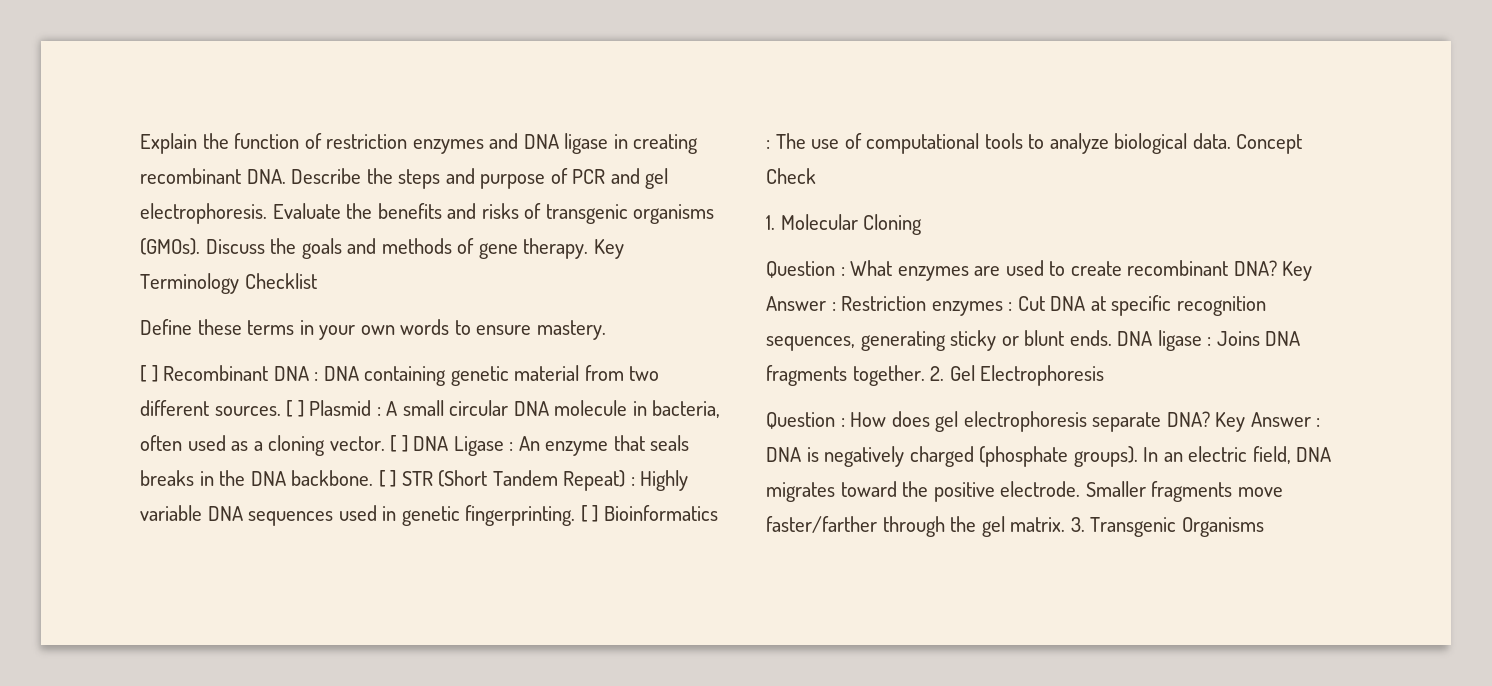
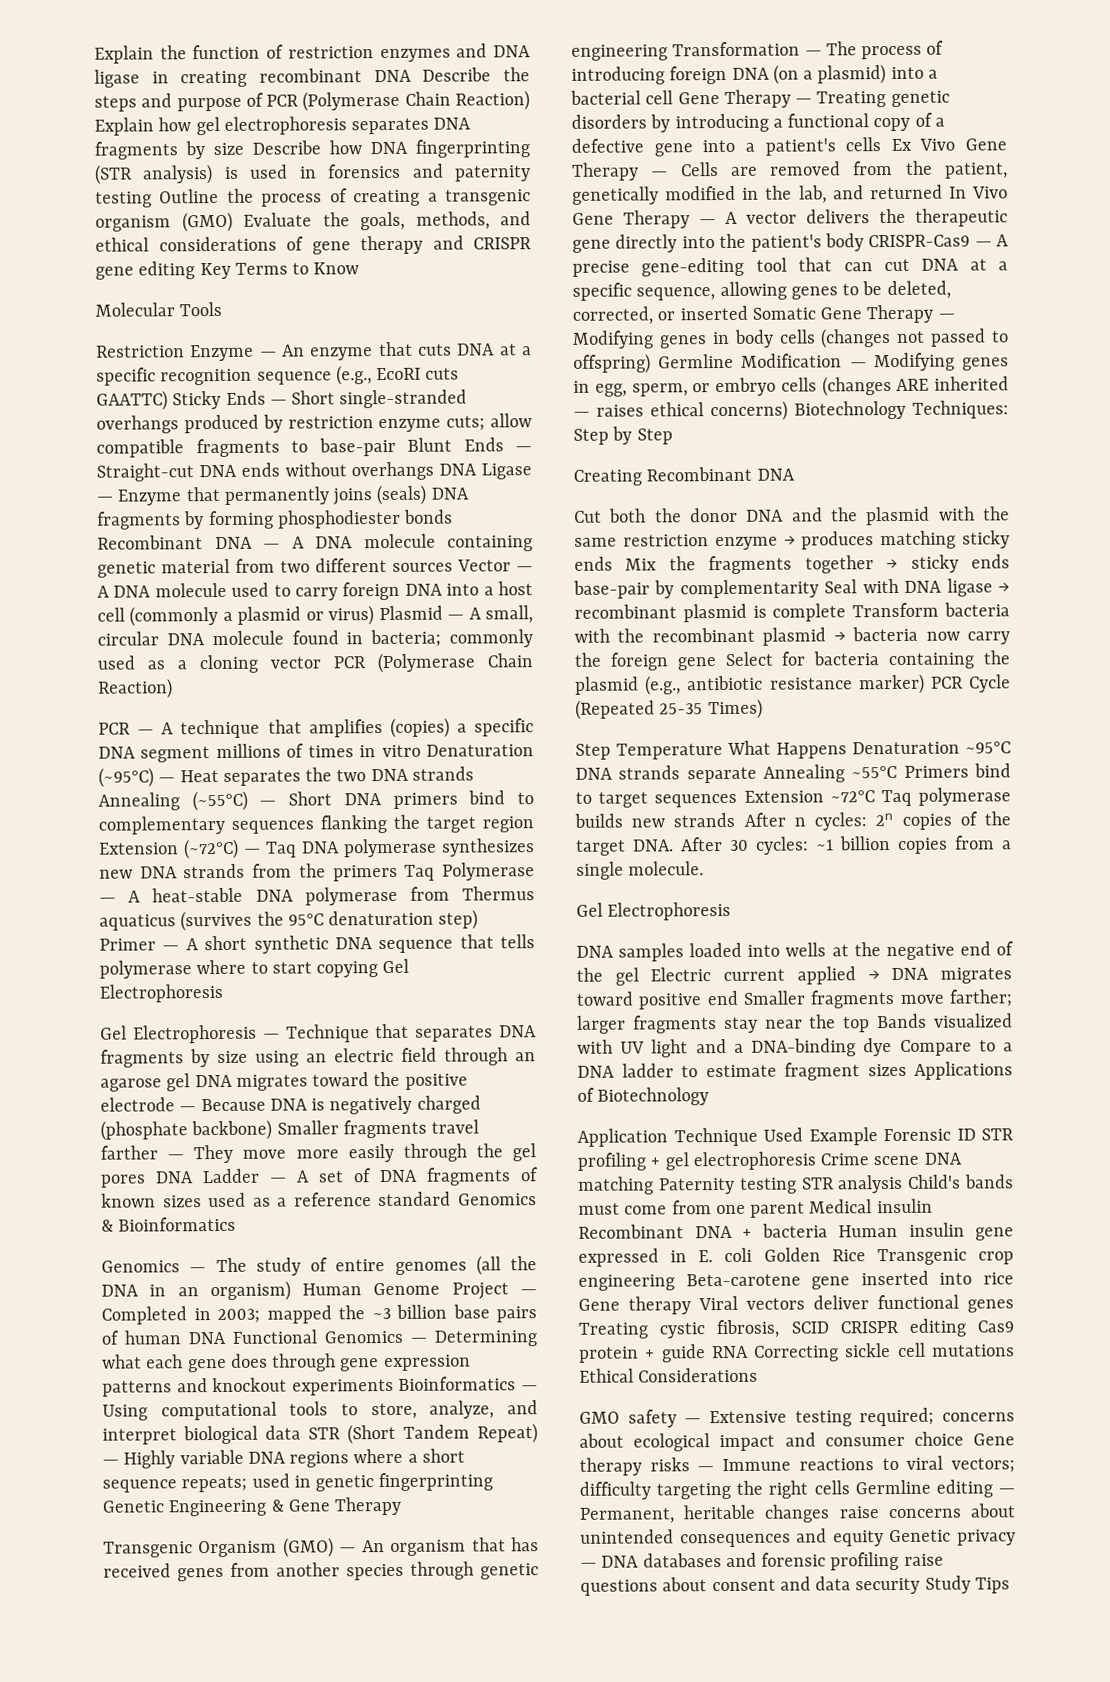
[246,169,286,184] DNA. -> [373,69,412,83] DNA
[610,168,669,189] [140,203,715,224] [140,238,624,259] [140,273,317,294] [140,319,606,340] [140,365,359,382] and gel electrophoresis. Evaluate the benefits and risks of transgenic organisms (GMOs). Discuss the goals and methods of gene therapy. Key Terminology Checklist // Define these terms in your own words to ensure mastery. // [ ] Recombinant DNA : DNA -> [302,90,530,112] [94,116,472,136] [94,139,530,160] [94,163,531,185] [95,188,531,208] [95,211,531,233] [95,235,532,255] [95,261,360,280] [95,301,223,317] [96,341,532,362] [96,365,460,386] [96,389,468,411] [96,413,532,434] [96,437,532,458] [96,461,532,482] [96,484,469,506] [97,509,454,530] [97,533,436,550] (Polymerase Chain Reaction) Explain how gel electrophoresis separates DNA fragments by size Describe how DNA fingerprinting (STR analysis) is used in forensics and paternity testing Outline the process of creating a transgenic organism (GMO) Evaluate the goals, methods, and ethical considerations of gene therapy and CRISPR gene editing Key Terms to Know // Molecular Tools // Restriction Enzyme — An enzyme that cuts DNA at a specific recognition sequence (e.g., EcoRI cuts GAATTC) Sticky Ends — Short single-stranded overhangs produced by restriction enzyme cuts; allow compatible fragments to base-pair Blunt Ends — Straight-cut DNA ends without overhangs DNA Ligase — Enzyme that permanently joins (seals) DNA fragments by forming phosphodiester bonds Recombinant DNA — A DNA molecule
[214,400,721,418] [140,435,690,456] [140,470,689,491] [140,505,718,526] [766,133,1303,154] [766,168,816,184] [766,214,923,235] [766,260,1313,281] [766,295,1266,316] [766,330,1301,351] [766,365,1105,386] [766,411,1321,432] sources. [ ] Plasmid : A small circular DNA molecule in bacteria, often used as a cloning vector. [ ] DNA Ligase : An enzyme that seals breaks in the DNA backbone. [ ] STR (Short Tandem Repeat) : Highly variable DNA sequences used in genetic fingerprinting. [ ] Bioinformatics : The use of computational tools to analyze biological data. Concept Check // 1. Molecular Cloning // Question : What enzymes are used to create recombinant DNA? Key Answer : Restriction enzymes : Cut DNA at specific recognition sequences, generating sticky or blunt ends. DNA ligase : Joins DNA fragments together. 2. Gel Electrophoresis // Question : How does gel electrophoresis separate DNA? Key Answer : -> [392,559,533,572] [97,581,533,601] [97,605,534,627] [97,629,533,648] [97,652,533,674] [98,678,173,699] [98,717,534,739] [98,743,534,763] [98,766,474,788] [98,790,534,812] [98,814,534,835] [99,838,535,860] [99,862,535,882] [99,886,535,906] [99,909,479,932] [99,934,535,954] [99,958,410,979] [99,983,223,1003] [100,1023,537,1044] [100,1047,536,1068] [100,1071,468,1092] [100,1097,266,1112] sources Vector — A DNA molecule used to carry foreign DNA into a host cell (commonly a plasmid or virus) Plasmid — A small, circular DNA molecule found in bacteria; commonly used as a cloning vector PCR (Polymerase Chain Reaction) // PCR — A technique that amplifies (copies) a specific DNA segment millions of times in vitro Denaturation (~95°C) — Heat separates the two DNA strands Annealing (~55°C) — Short DNA primers bind to complementary sequences flanking the target region Extension (~72°C) — Taq DNA polymerase synthesizes new DNA strands from the primers Taq Polymerase — A heat-stable DNA polymerase from Thermus aquaticus (survives the 95°C denaturation step) Primer — A short synthetic DNA sequence that tells polymerase where to start copying Gel Electrophoresis // Gel Electrophoresis — Technique that separates DNA fragments by size using an electric field through an agarose gel DNA migrates toward the positive electrode — Because
[1073,446,1332,467] [766,481,1283,502] [766,516,1264,537] groups). In an electric field, DNA migrates toward the positive electrode. Smaller fragments move faster/farther through the gel matrix. 3. Transgenic Organisms -> [191,1119,480,1141] [100,1143,536,1164] [100,1167,539,1188] [101,1191,537,1208] [101,1216,237,1232] [101,1255,537,1276] [101,1280,537,1302] [101,1304,537,1325] [101,1329,537,1347] [102,1353,471,1373] [102,1376,538,1397] [102,1400,538,1421] [102,1423,538,1445] [102,1448,465,1469] [102,1472,494,1493] [102,1496,402,1517] [103,1537,539,1558] [103,1561,539,1582] [571,40,945,61] [571,64,938,85] [570,89,950,108] [571,112,945,133] [571,137,1007,157] [571,160,1008,181] [572,184,1008,205] [572,208,1008,229] [572,233,1009,253] [572,257,1008,277] [572,280,951,301] [572,304,955,325] [572,327,1009,349] [573,352,1009,374] [573,375,1009,397] [573,400,1009,422] [573,426,673,445] [573,466,795,486] [574,506,1010,526] [574,530,1010,551] [574,554,1010,575] [573,578,1010,599] [574,602,1010,623] [574,626,1010,646] [574,650,1010,671] [575,673,1011,696] [575,698,763,720] [575,740,1011,760] [575,763,1011,784] [575,787,1011,808] [574,811,1011,831] [575,835,1012,856] [576,861,705,880] [576,901,732,921] [576,941,1014,962] [576,966,1012,986] [576,989,1012,1010] [577,1013,1013,1034] [577,1038,1013,1058] [577,1061,1013,1081] [577,1087,710,1106] [577,1127,1014,1147] [577,1151,962,1171] [577,1174,1014,1195] [578,1198,933,1218] [578,1222,1014,1241] [578,1247,1014,1267] [578,1270,1015,1291] [578,1294,1014,1315] [578,1318,1014,1339] [579,1342,1015,1363] [579,1367,759,1383] [579,1407,1015,1428] [579,1431,1015,1452] [579,1455,1015,1476] [579,1479,1015,1500] [579,1503,1016,1524] [580,1528,1016,1548] [580,1551,944,1571] [580,1575,1010,1596] backbone) Smaller fragments travel farther — They move more easily through the gel pores DNA Ladder — A set of DNA fragments of known sizes used as a reference standard Genomics & Bioinformatics // Genomics — The study of entire genomes (all the DNA in an organism) Human Genome Project — Completed in 2003; mapped the ~3 billion base pairs of human DNA Functional Genomics — Determining what each gene does through gene expression patterns and knockout experiments Bioinformatics — Using computational tools to store, analyze, and interpret biological data STR (Short Tandem Repeat) — Highly variable DNA regions where a short sequence repeats; used in genetic fingerprinting Genetic Engineering & Gene Therapy // Transgenic Organism (GMO) — An organism that has received genes from another species through genetic engineering Transformation — The process of introducing foreign DNA (on a plasmid) into a bacterial cell Gene Therapy — Treating genetic disorders by introducing a functional copy of a defective gene into a patient's cells Ex Vivo Gene Therapy — Cells are removed from the patient, genetically modified in the lab, and returned In Vivo Gene Therapy — A vector delivers the therapeutic gene directly into the patient's body CRISPR-Cas9 — A precise gene-editing tool that can cut DNA at a specific sequence, allowing genes to be deleted, corrected, or inserted Somatic Gene Therapy — Modifying genes in body cells (changes not passed to offspring) Germline Modification — Modifying genes in egg, sperm, or embryo cells (changes ARE inherited — raises ethical concerns) Biotechnology Techniques: Step by Step // Creating Recombinant DNA // Cut both the donor DNA and the plasmid with the same restriction enzyme → produces matching sticky ends Mix the fragments together → sticky ends base-pair by complementarity Seal with DNA ligase → recombinant plasmid is complete Transform bacteria with the recombinant plasmid → bacteria now carry the foreign gene Select for bacteria containing the plasmid (e.g., antibiotic resistance marker) PCR Cycle (Repeated 25-35 Times) // Step Temperature What Happens Denaturation ~95°C DNA strands separate Annealing ~55°C Primers bind to target sequences Extension ~72°C Taq polymerase builds new strands After n cycles: 2ⁿ copies of the target DNA. After 30 cycles: ~1 billion copies from a single molecule. // Gel Electrophoresis // DNA samples loaded into wells at the negative end of the gel Electric current applied → DNA migrates toward positive end Smaller fragments move farther; larger fragments stay near the top Bands visualized with UV light and a DNA-binding dye Compare to a DNA ladder to estimate fragment sizes Applications of Biotechnology // Application Technique Used Example Forensic ID STR profiling + gel electrophoresis Crime scene DNA matching Paternity testing STR analysis Child's bands must come from one parent Medical insulin Recombinant DNA + bacteria Human insulin gene expressed in E. coli Golden Rice Transgenic crop engineering Beta-carotene gene inserted into rice Gene therapy Viral vectors deliver functional genes Treating cystic fibrosis, SCID CRISPR editing Cas9 protein + guide RNA Correcting sickle cell mutations Ethical Considerations // GMO safety — Extensive testing required; concerns about ecological impact and consumer choice Gene therapy risks — Immune reactions to viral vectors; difficulty targeting the right cells Germline editing — Permanent, heritable changes raise concerns about unintended consequences and equity Genetic privacy — DNA databases and forensic profiling raise questions about consent and data security Study Tips

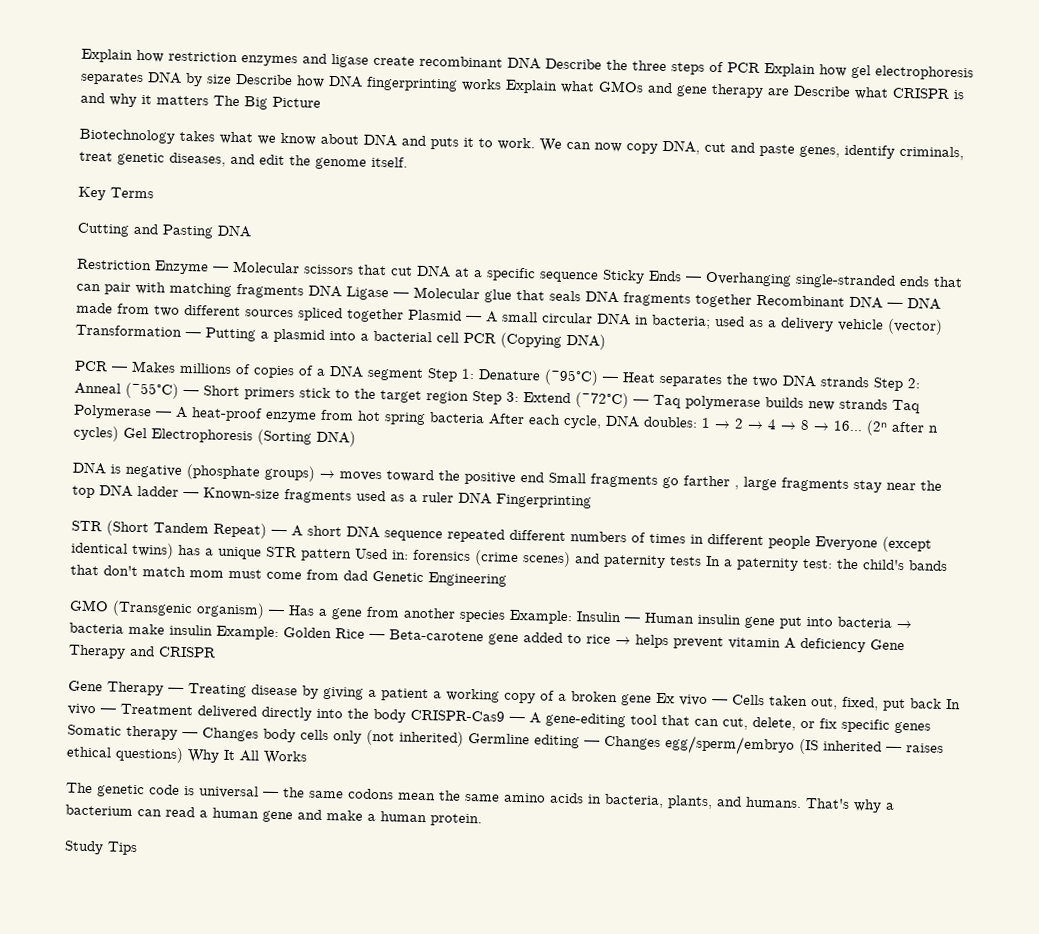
[94,43,531,64] [94,67,530,88] [94,90,530,112] Explain the function of restriction enzymes and DNA ligase in creating recombinant DNA Describe the steps and purpose of PCR (Polymerase Chain Reaction) -> [81,48,760,75] Explain how restriction enzymes and ligase create recombinant DNA Describe the three steps of PCR
[94,141,178,160] fragments -> (182, 77) none
[94,163,531,185] [95,188,531,208] [95,211,531,233] [95,235,532,255] [95,261,360,280] [95,301,223,317] [96,341,532,362] [96,365,460,386] [96,389,468,411] [96,413,532,434] [96,437,532,458] [96,461,532,482] [96,484,469,506] [97,509,454,530] [97,533,533,552] [97,557,533,578] [97,581,533,601] [97,605,375,627] (STR analysis) is used in forensics and paternity testing Outline the process of creating a transgenic organism (GMO) Evaluate the goals, methods, and ethical considerations of gene therapy and CRISPR gene editing Key Terms to Know // Molecular Tools // Restriction Enzyme — An enzyme that cuts DNA at a specific recognition sequence (e.g., EcoRI cuts GAATTC) Sticky Ends — Short single-stranded overhangs produced by restriction enzyme cuts; allow compatible fragments to base-pair Blunt Ends — Straight-cut DNA ends without overhangs DNA Ligase — Enzyme that permanently joins (seals) DNA fragments by forming phosphodiester bonds Recombinant DNA — A DNA molecule containing genetic material from two different sources Vector — A DNA molecule used to carry foreign DNA into a host cell (commonly a plasmid or virus) -> [461,78,964,100] [80,92,321,110] [79,128,964,161] [79,151,408,170] [78,186,154,201] [77,222,252,239] [77,258,963,289] [76,281,941,310] [76,302,404,323] works Explain what GMOs and gene therapy are Describe what CRISPR is and why it matters The Big Picture // Biotechnology takes what we know about DNA and puts it to work. We can now copy DNA, cut and paste genes, identify criminals, treat genetic diseases, and edit the genome itself. // Key Terms // Cutting and Pasting DNA // Restriction Enzyme — Molecular scissors that cut DNA at a specific sequence Sticky Ends — Overhanging single-stranded ends that can pair with matching fragments DNA Ligase — Molecular glue that seals DNA fragments together Recombinant DNA — DNA made from two different sources spliced together
[485,605,534,624] small, -> [502,311,538,323] small
[211,630,339,646] molecule found -> (631, 319) none
[448,629,533,648] [97,652,533,674] [98,678,173,699] [98,717,534,739] [98,743,534,763] commonly used as a cloning vector PCR (Polymerase Chain Reaction) // PCR — A technique that amplifies (copies) a specific DNA segment millions of times in vitro Denaturation -> [714,316,943,335] [75,324,606,350] [74,360,541,382] used as a delivery vehicle (vector) Transformation — Putting a plasmid into a bacterial cell PCR (Copying DNA) // PCR — Makes millions of copies of a DNA segment Step 1: Denature
[98,790,534,812] [98,814,534,835] [99,838,535,860] [99,862,535,882] [99,886,535,906] [99,909,479,932] [99,934,535,954] [99,958,410,979] [99,983,223,1003] [100,1023,537,1044] [100,1047,536,1068] [100,1071,468,1092] [100,1095,481,1115] [100,1119,480,1141] [100,1143,536,1164] [100,1167,539,1188] [101,1191,537,1208] [101,1216,237,1232] [101,1255,537,1276] [101,1280,537,1302] [101,1304,537,1325] [101,1329,537,1347] [102,1353,471,1373] [102,1376,538,1397] [102,1400,538,1421] [102,1425,301,1445] Annealing (~55°C) — Short DNA primers bind to complementary sequences flanking the target region Extension (~72°C) — Taq DNA polymerase synthesizes new DNA strands from the primers Taq Polymerase — A heat-stable DNA polymerase from Thermus aquaticus (survives the 95°C denaturation step) Primer — A short synthetic DNA sequence that tells polymerase where to start copying Gel Electrophoresis // Gel Electrophoresis — Technique that separates DNA fragments by size using an electric field through an agarose gel DNA migrates toward the positive electrode — Because DNA is negatively charged (phosphate backbone) Smaller fragments travel farther — They move more easily through the gel pores DNA Ladder — A set of DNA fragments of known sizes used as a reference standard Genomics & Bioinformatics // Genomics — The study of entire genomes (all the DNA in an organism) Human Genome Project — Completed in 2003; mapped the ~3 billion base pairs of human DNA Functional Genomics — Determining what each gene does through gene expression patterns and knockout experiments Bioinformatics — Using computational tools to store, analyze, and interpret biological data -> [873,377,920,392] [74,382,920,414] [73,404,938,436] [73,425,356,447] [72,461,942,493] [72,484,592,509] Step 2: Anneal (~55°C) — Short primers stick to the target region Step 3: Extend (~72°C) — Taq polymerase builds new strands Taq Polymerase — A heat-proof enzyme from hot spring bacteria After each cycle, DNA doubles: 1 → 2 → 4 → 8 → 16... (2ⁿ after n cycles) Gel Electrophoresis (Sorting DNA) // DNA is negative (phosphate groups) → moves toward the positive end Small fragments go farther , large fragments stay near the top DNA ladder — Known-size fragments used as a ruler DNA Fingerprinting //
[123,1448,465,1469] [102,1472,494,1493] [102,1496,402,1517] [103,1537,539,1558] [103,1561,539,1582] [571,40,945,61] [571,64,938,85] [570,89,950,108] [571,112,945,133] [571,137,1007,157] [571,160,1008,181] [572,184,1008,205] [572,208,1008,229] [572,239,611,253] Highly variable DNA regions where a short sequence repeats; used in genetic fingerprinting Genetic Engineering & Gene Therapy // Transgenic Organism (GMO) — An organism that has received genes from another species through genetic engineering Transformation — The process of introducing foreign DNA (on a plasmid) into a bacterial cell Gene Therapy — Treating genetic disorders by introducing a functional copy of a defective gene into a patient's cells Ex Vivo Gene Therapy — Cells are removed from the patient, genetically modified in the lab, and returned In Vivo Gene Therapy — A vector delivers the therapeutic gene -> [291,525,932,553] [71,542,948,571] [70,564,507,587] [69,599,912,629] [69,622,905,653] [68,644,216,659] [68,680,961,712] [67,703,257,719] A short DNA sequence repeated different numbers of times in different people Everyone (except identical twins) has a unique STR pattern Used in: forensics (crime scenes) and paternity tests In a paternity test: the child's bands that don't match mom must come from dad Genetic Engineering // GMO (Transgenic organism) — Has a gene from another species Example: Insulin — Human insulin gene put into bacteria → bacteria make insulin Example: Golden Rice — Beta-carotene gene added to rice → helps prevent vitamin A deficiency Gene Therapy and CRISPR // Gene Therapy — Treating disease by giving a patient a working copy of a broken gene Ex vivo — Cells taken out, fixed, put back In vivo — Treatment delivered
[750,234,822,252] patient's -> (369, 713) none
[572,260,630,277] precise -> (541, 718) none
[883,258,1008,272] [572,280,951,301] [572,304,955,325] [572,327,1009,349] [573,352,1009,374] [573,375,1009,397] [573,400,1009,422] [573,426,673,445] [573,466,795,486] [574,506,1010,526] [574,530,1010,551] [574,554,1010,575] [573,578,1010,599] [574,602,1010,623] [574,626,1010,646] [574,650,1010,671] [575,673,1011,696] [575,698,763,720] [575,740,1011,760] [575,763,1011,784] [575,787,1011,808] [574,811,1011,831] [575,835,1012,856] [576,861,705,880] [576,901,732,921] [576,941,1014,962] [576,966,1012,986] [576,989,1012,1010] [577,1013,1013,1034] [577,1038,1013,1058] [577,1061,1013,1081] [577,1087,710,1106] [577,1127,1014,1147] [577,1151,962,1171] [577,1174,1014,1195] [578,1198,933,1218] [578,1222,1014,1241] [578,1247,1014,1267] [578,1270,1015,1291] [578,1294,1014,1315] [578,1318,1014,1339] [579,1342,1015,1363] [579,1367,759,1383] [579,1407,1015,1428] [579,1431,1015,1452] [579,1455,1015,1476] [579,1479,1015,1500] [579,1503,1016,1524] [580,1528,1016,1548] [580,1551,944,1571] [580,1576,921,1596] cut DNA at a specific sequence, allowing genes to be deleted, corrected, or inserted Somatic Gene Therapy — Modifying genes in body cells (changes not passed to offspring) Germline Modification — Modifying genes in egg, sperm, or embryo cells (changes ARE inherited — raises ethical concerns) Biotechnology Techniques: Step by Step // Creating Recombinant DNA // Cut both the donor DNA and the plasmid with the same restriction enzyme → produces matching sticky ends Mix the fragments together → sticky ends base-pair by complementarity Seal with DNA ligase → recombinant plasmid is complete Transform bacteria with the recombinant plasmid → bacteria now carry the foreign gene Select for bacteria containing the plasmid (e.g., antibiotic resistance marker) PCR Cycle (Repeated 25-35 Times) // Step Temperature What Happens Denaturation ~95°C DNA strands separate Annealing ~55°C Primers bind to target sequences Extension ~72°C Taq polymerase builds new strands After n cycles: 2ⁿ copies of the target DNA. After 30 cycles: ~1 billion copies from a single molecule. // Gel Electrophoresis // DNA samples loaded into wells at the negative end of the gel Electric current applied → DNA migrates toward positive end Smaller fragments move farther; larger fragments stay near the top Bands visualized with UV light and a DNA-binding dye Compare to a DNA ladder to estimate fragment sizes Applications of Biotechnology // Application Technique Used Example Forensic ID STR profiling + gel electrophoresis Crime scene DNA matching Paternity testing STR analysis Child's bands must come from one parent Medical insulin Recombinant DNA + bacteria Human insulin gene expressed in E. coli Golden Rice Transgenic crop engineering Beta-carotene gene inserted into rice Gene therapy Viral vectors deliver functional genes Treating cystic fibrosis, SCID CRISPR editing Cas9 protein + guide RNA Correcting sickle cell mutations Ethical Considerations // GMO safety — Extensive testing required; concerns about ecological impact and consumer choice Gene therapy risks — Immune reactions to viral vectors; difficulty targeting the right cells Germline editing — Permanent, heritable changes raise concerns about unintended consequences and equity Genetic privacy — DNA databases and forensic profiling raise questions about consent and data security -> [722,716,931,734] [67,724,944,756] [66,746,307,765] [66,782,895,813] [65,804,482,827] cut, delete, or fix specific genes Somatic therapy — Changes body cells only (not inherited) Germline editing — Changes egg/sperm/embryo (IS inherited — raises ethical questions) Why It All Works // The genetic code is universal — the same codons mean the same amino acids in bacteria, plants, and humans. That's why a bacterium can read a human gene and make a human protein. //

